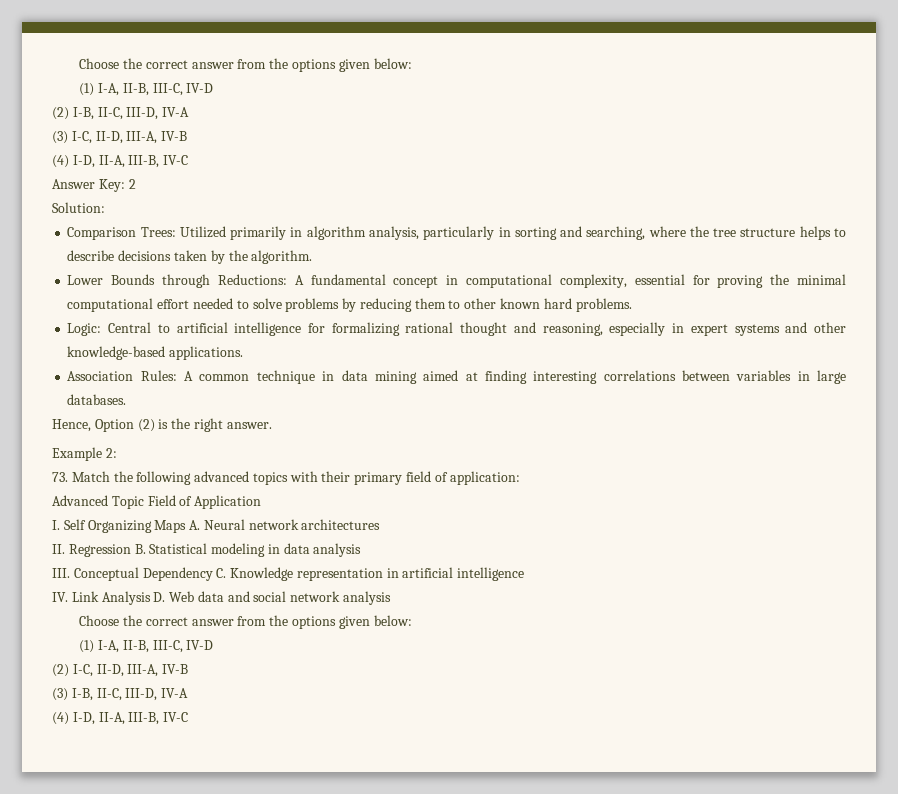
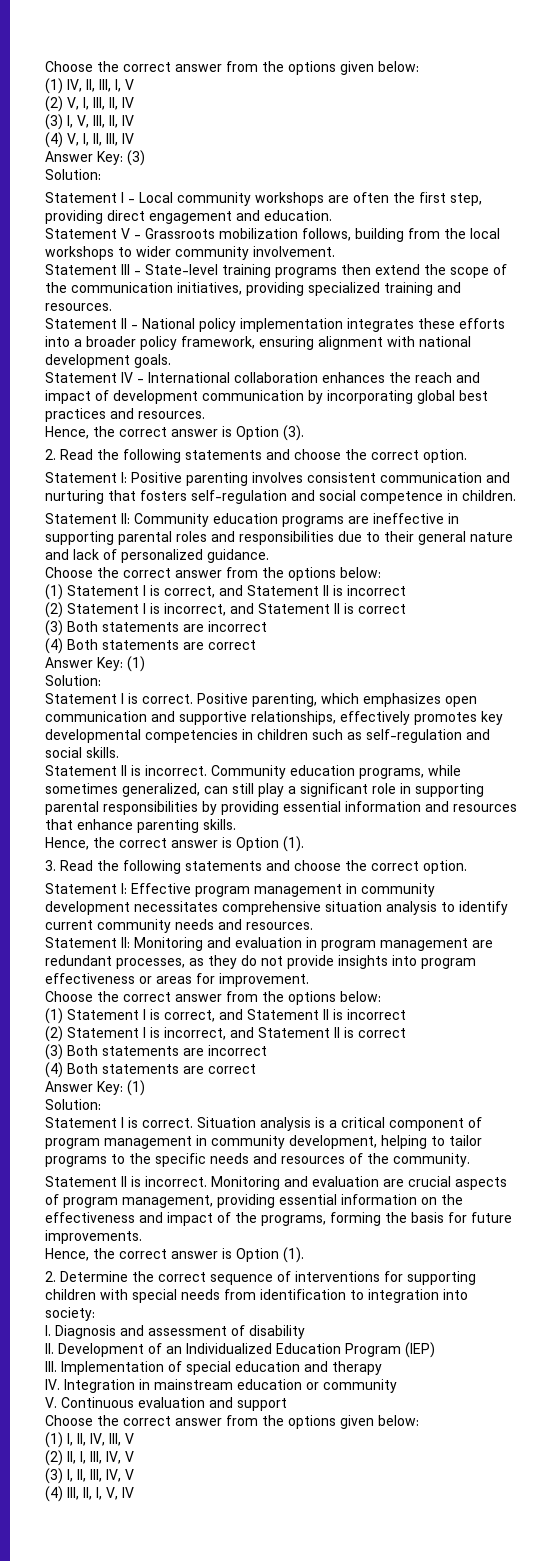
[98,83,214,96] [52,107,190,120] [52,131,188,144] [52,155,189,168] [52,179,136,192] [52,202,105,213] [67,226,846,240] [67,250,313,264] [67,274,846,288] [67,298,632,312] [67,322,847,336] [67,346,244,360] [67,370,847,384] [67,394,127,405] [52,418,272,432] [52,447,117,461] [52,471,520,485] [52,495,262,509] [52,519,381,533] [52,543,362,557] [52,567,525,581] [52,591,392,605] I-A, II-B, III-C, IV-D // (2) I-B, II-C, III-D, IV-A // (3) I-C, II-D, III-A, IV-B // (4) I-D, II-A, III-B, IV-C // Answer Key: 2 // Solution: // Comparison Trees: Utilized primarily in algorithm analysis, particularly in sorting and searching, where the tree structure helps to describe decisions taken by the algorithm. // Lower Bounds through Reductions: A fundamental concept in computational complexity, essential for proving the minimal computational effort needed to solve problems by reducing them to other known hard problems. // Logic: Central to artificial intelligence for formalizing rational thought and reasoning, especially in expert systems and other knowledge-based applications. // Association Rules: A common technique in data mining aimed at finding interesting correlations between variables in large databases. // Hence, Option (2) is the right answer. // Example 2: // 73. Match the following advanced topics with their primary field of application: // Advanced Topic Field of Application // I. Self Organizing Maps A. Neural network architectures // II. Regression B. Statistical modeling in data analysis // III. Conceptual Dependency C. Knowledge representation in artificial intelligence // IV. Link Analysis D. Web data and social network analysis -> [66,79,134,92] [44,96,134,112] [44,114,134,130] [44,132,134,148] [44,150,145,166] [44,169,101,180] [44,192,482,206] [44,210,332,224] [44,228,500,242] [44,246,335,260] [44,264,507,278] [44,282,461,296] [44,303,112,311] [44,318,505,332] [44,336,471,350] [44,354,171,368] [44,372,480,383] [44,390,488,404] [44,408,205,422] [44,425,304,441] [44,449,467,463] [44,472,510,486] [44,490,516,504] [44,513,459,527] [44,531,513,545] [44,549,269,563] [44,567,381,581] [44,584,406,600] [44,602,406,618] [44,620,267,636] [44,638,256,654] [44,656,145,672] [44,675,101,686] [44,693,477,707] [44,711,503,725] [44,729,490,743] [44,747,119,758] [44,765,461,779] [44,783,484,797] [44,801,517,815] [44,819,236,833] [44,836,304,852] [44,860,467,874] [44,883,435,897] [44,901,508,915] [44,919,313,933] [44,937,493,951] [44,955,476,969] [44,973,309,987] [44,991,381,1005] [44,1008,406,1024] [44,1026,406,1042] [44,1044,267,1060] [44,1062,256,1078] [44,1080,145,1096] [44,1099,101,1110] [44,1117,482,1131] [44,1135,482,1149] [44,1153,470,1167] [44,1176,507,1190] [44,1194,463,1208] [44,1212,512,1226] [44,1230,142,1244] [44,1247,304,1263] [44,1271,476,1285] [44,1289,468,1303] [44,1307,95,1321] [44,1325,305,1339] [44,1342,435,1358] [44,1361,382,1375] [44,1379,397,1393] [44,1397,287,1411] IV, II, III, I, V // (2) V, I, III, II, IV // (3) I, V, III, II, IV // (4) V, I, II, III, IV // Answer Key: (3) // Solution: // Statement I - Local community workshops are often the first step, providing direct engagement and education. // Statement V - Grassroots mobilization follows, building from the local workshops to wider community involvement. // Statement III - State-level training programs then extend the scope of the communication initiatives, providing specialized training and resources. // Statement II - National policy implementation integrates these efforts into a broader policy framework, ensuring alignment with national development goals. // Statement IV - International collaboration enhances the reach and impact of development communication by incorporating global best practices and resources. // Hence, the correct answer is Option (3). // 2. Read the following statements and choose the correct option. // Statement I: Positive parenting involves consistent communication and nurturing that fosters self-regulation and social competence in children. // Statement II: Community education programs are ineffective in supporting parental roles and responsibilities due to their general nature and lack of personalized guidance. // Choose the correct answer from the options below: // (1) Statement I is correct, and Statement II is incorrect // (2) Statement I is incorrect, and Statement II is correct // (3) Both statements are incorrect // (4) Both statements are correct // Answer Key: (1) // Solution: // Statement I is correct. Positive parenting, which emphasizes open communication and supportive relationships, effectively promotes key developmental competencies in children such as self-regulation and social skills. // Statement II is incorrect. Community education programs, while sometimes generalized, can still play a significant role in supporting parental responsibilities by providing essential information and resources that enhance parenting skills. // Hence, the correct answer is Option (1). // 3. Read the following statements and choose the correct option. // Statement I: Effective program management in community development necessitates comprehensive situation analysis to identify current community needs and resources. // Statement II: Monitoring and evaluation in program management are redundant processes, as they do not provide insights into program effectiveness or areas for improvement. // Choose the correct answer from the options below: // (1) Statement I is correct, and Statement II is incorrect // (2) Statement I is incorrect, and Statement II is correct // (3) Both statements are incorrect // (4) Both statements are correct // Answer Key: (1) // Solution: // Statement I is correct. Situation analysis is a critical component of program management in community development, helping to tailor programs to the specific needs and resources of the community. // Statement II is incorrect. Monitoring and evaluation are crucial aspects of program management, providing essential information on the effectiveness and impact of the programs, forming the basis for future improvements. // Hence, the correct answer is Option (1). // 2. Determine the correct sequence of interventions for supporting children with special needs from identification to integration into society: // I. Diagnosis and assessment of disability // II. Development of an Individualized Education Program (IEP) // III. Implementation of special education and therapy // IV. Integration in mainstream education or community // V. Continuous evaluation and support
[98,640,214,653] [52,664,189,677] [52,688,189,701] [52,712,189,725] I-A, II-B, III-C, IV-D // (2) I-C, II-D, III-A, IV-B // (3) I-B, II-C, III-D, IV-A // (4) I-D, II-A, III-B, IV-C -> [66,1433,134,1446] [44,1450,134,1466] [44,1468,134,1484] [44,1486,134,1502] I, II, IV, III, V // (2) II, I, III, IV, V // (3) I, II, III, IV, V // (4) III, II, I, V, IV

